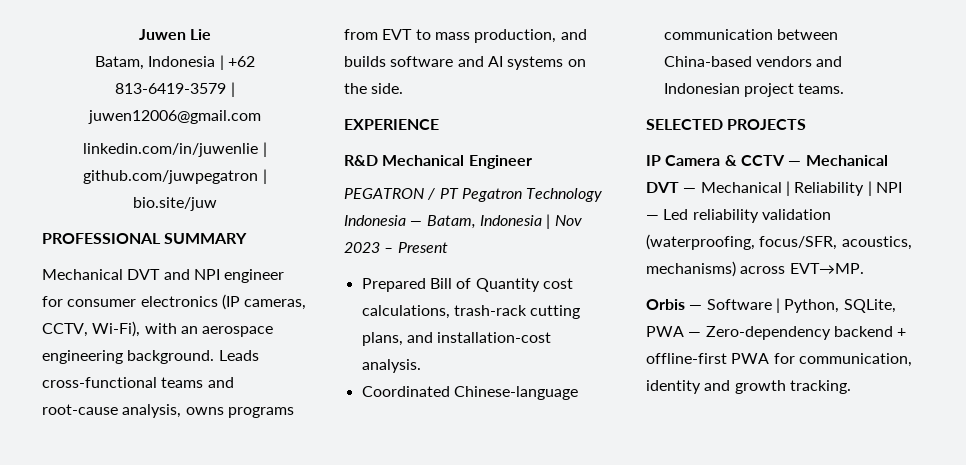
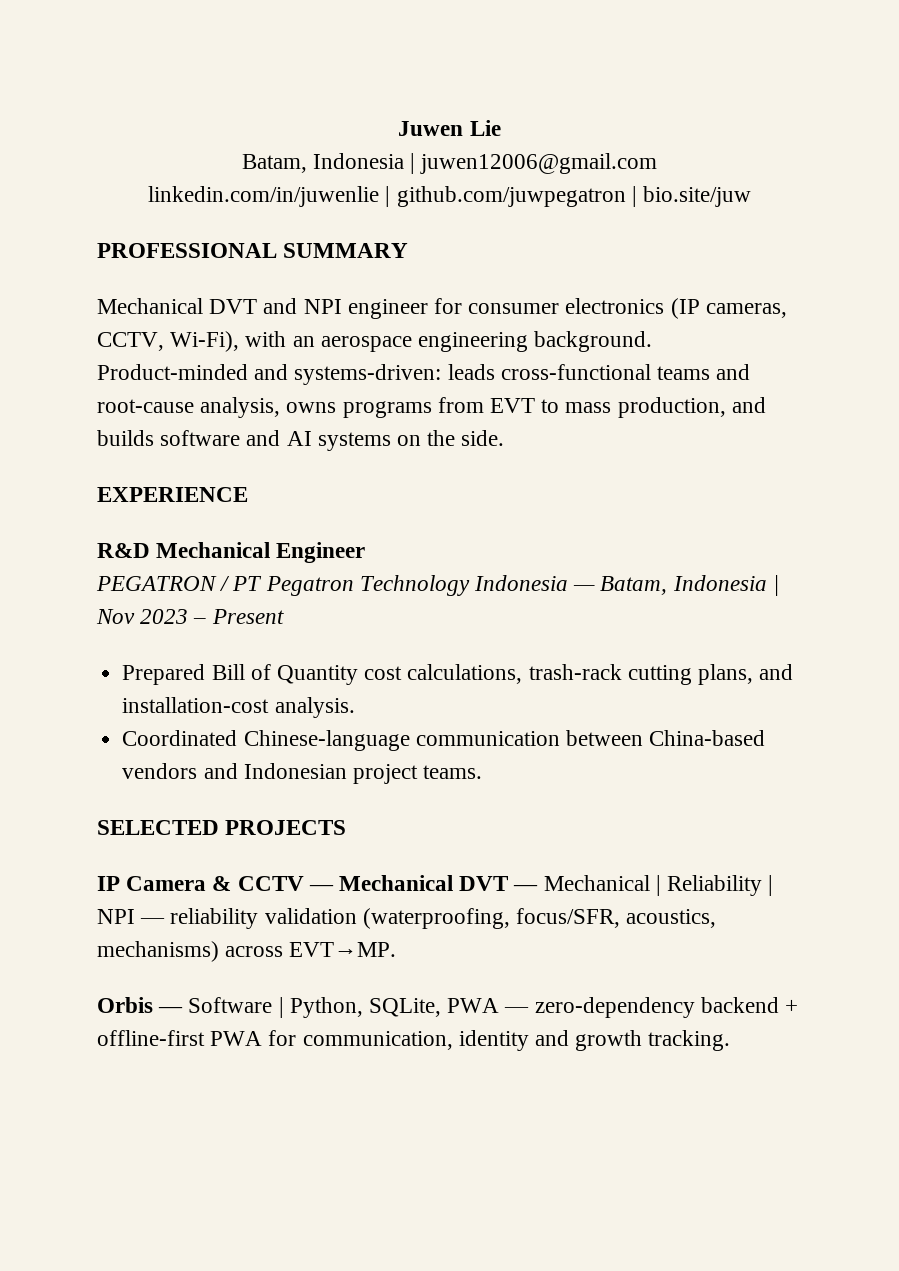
[227,56,255,67] [115,82,235,97] +62 813-6419-3579 | -> (416, 163) none
[218,350,259,361] Leads -> [97,364,495,385] Product-minded and systems-driven: leads
[663,209,689,220] Led -> (166, 921) none
[705,326,831,340] Zero-dependency -> [534,997,695,1018] zero-dependency

